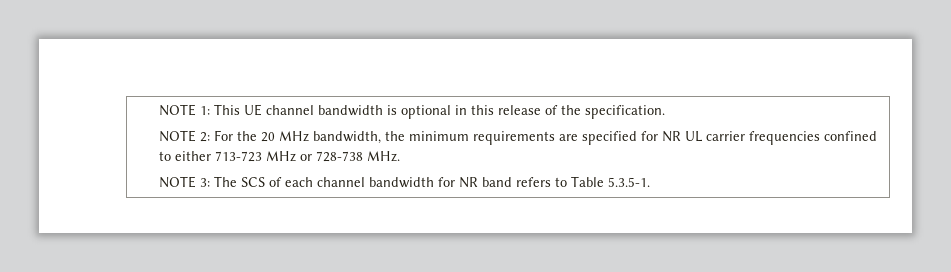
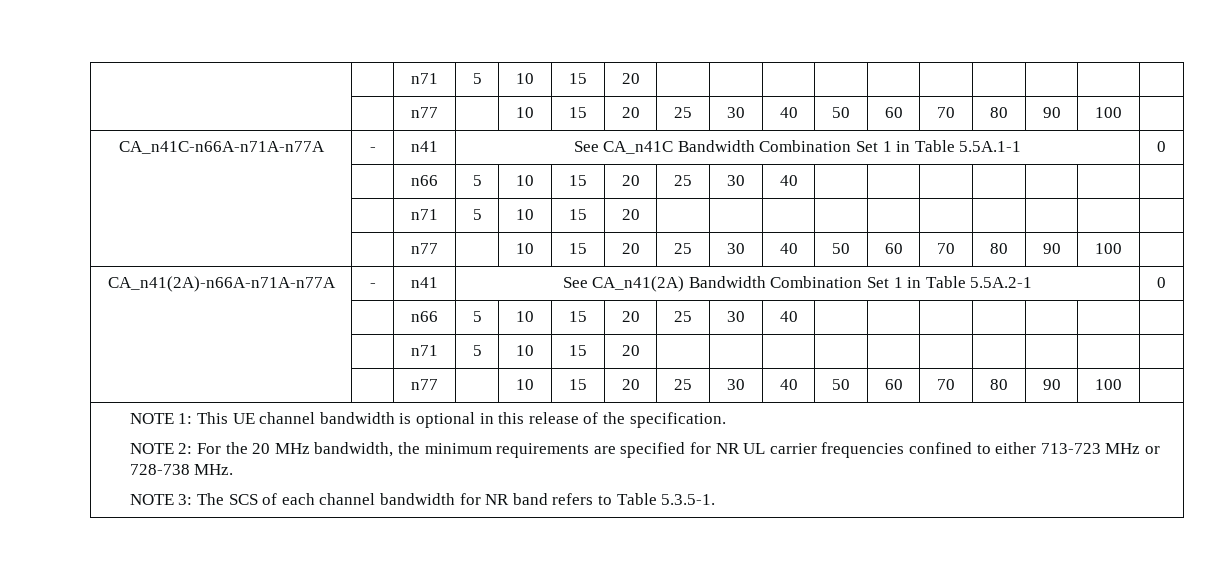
(158, 110) none -> [411,73,438,84] [472,73,482,84] [516,73,534,84] [569,73,587,84] [621,73,640,84] [411,107,438,118] [516,107,534,118] [569,107,587,118] [621,107,640,118] [674,107,692,118] [727,107,745,118] [779,107,798,118] [832,107,850,118] [884,107,903,118] [937,107,955,118] [990,107,1008,118] [1042,107,1061,118] [1095,107,1122,118] [118,141,325,154] [369,147,376,152] [411,141,438,152] [573,140,1022,154] [1157,141,1166,152] [411,175,438,186] [472,175,482,186] [516,175,534,186] [569,175,587,186] [621,175,640,186] [674,175,692,186] [727,175,745,186] [779,175,798,186] [411,209,438,220] [472,209,482,220] [516,209,534,220] [569,209,587,220] [621,209,640,220] [411,243,438,254] [516,243,534,254] [569,243,587,254] [621,243,640,254] [674,243,692,254] [727,243,745,254] [779,243,798,254] [832,243,850,254] [884,243,903,254] [937,243,955,254] [990,243,1008,254] [1042,243,1061,254] [1095,243,1122,254] [107,276,336,292] [369,283,376,288] [411,277,438,288] [562,276,1033,292] [1157,277,1166,288] [411,311,438,322] [472,311,482,322] [516,311,534,322] [569,311,587,322] [621,311,640,322] [674,311,692,322] [727,311,745,322] [779,311,798,322] [411,345,438,356] [472,345,482,356] [516,345,534,356] [569,345,587,356] [621,345,640,356] [411,379,438,390] [516,379,534,390] [569,379,587,390] [621,379,640,390] [674,379,692,390] [727,379,745,390] [779,379,798,390] [832,379,850,390] [884,379,903,390] [937,379,955,390] [990,379,1008,390] [1042,379,1061,390] [1095,379,1122,390] | | n71 | 5 | 10 | 15 | 20 | | | | | | | | | | // | | n77 | | 10 | 15 | 20 | 25 | 30 | 40 | 50 | 60 | 70 | 80 | 90 | 100 | // CA_n41C-n66A-n71A-n77A | - | n41 | See CA_n41C Bandwidth Combination Set 1 in Table 5.5A.1-1 | 0 // | | n66 | 5 | 10 | 15 | 20 | 25 | 30 | 40 | | | | | | | // | | n71 | 5 | 10 | 15 | 20 | | | | | | | | | | // | | n77 | | 10 | 15 | 20 | 25 | 30 | 40 | 50 | 60 | 70 | 80 | 90 | 100 | // CA_n41(2A)-n66A-n71A-n77A | - | n41 | See CA_n41(2A) Bandwidth Combination Set 1 in Table 5.5A.2-1 | 0 // | | n66 | 5 | 10 | 15 | 20 | 25 | 30 | 40 | | | | | | | // | | n71 | 5 | 10 | 15 | 20 | | | | | | | | | | // | | n77 | | 10 | 15 | 20 | 25 | 30 | 40 | 50 | 60 | 70 | 80 | 90 | 100 | //

